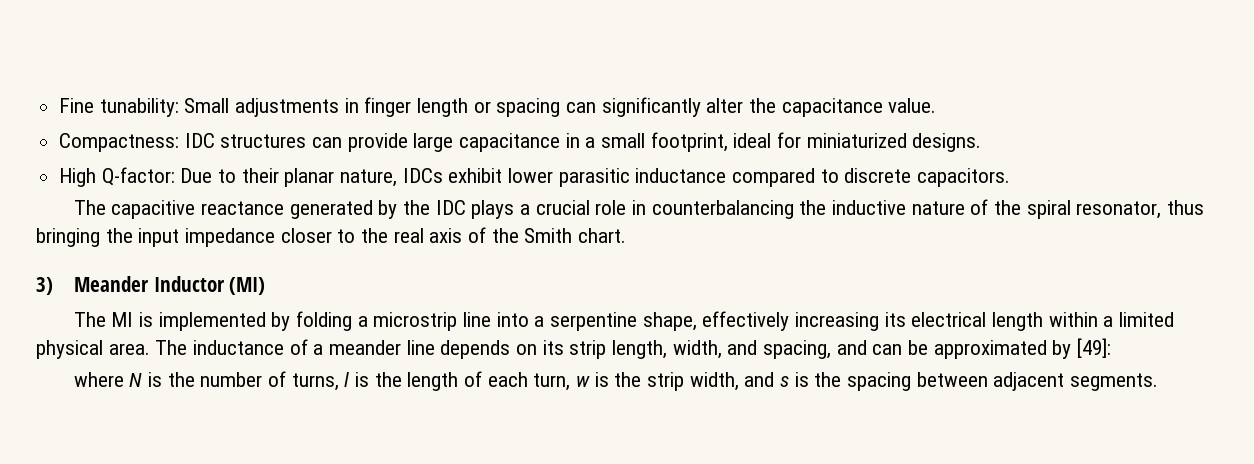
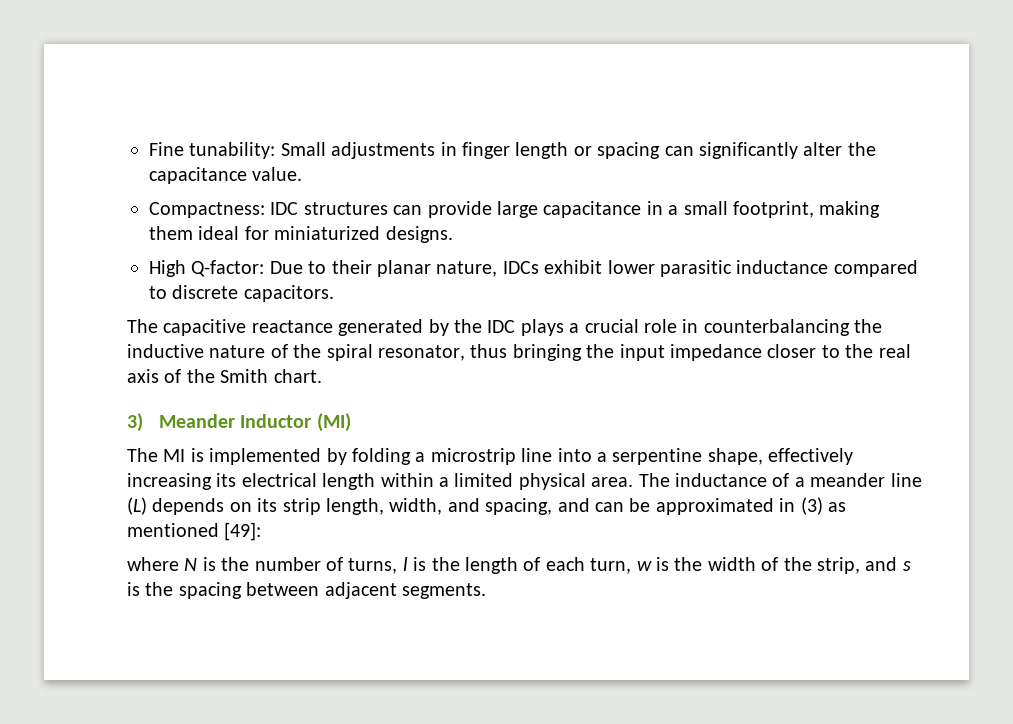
(728, 142) none -> [819,201,881,218] [149,226,193,240] making them
(435, 347) none -> [127,497,147,515] (L)
[1052,340,1072,359] by -> [779,497,846,515] [127,523,219,537] in (3) as mentioned
[647,372,739,391] strip width, -> [707,557,860,574] width of the strip,

